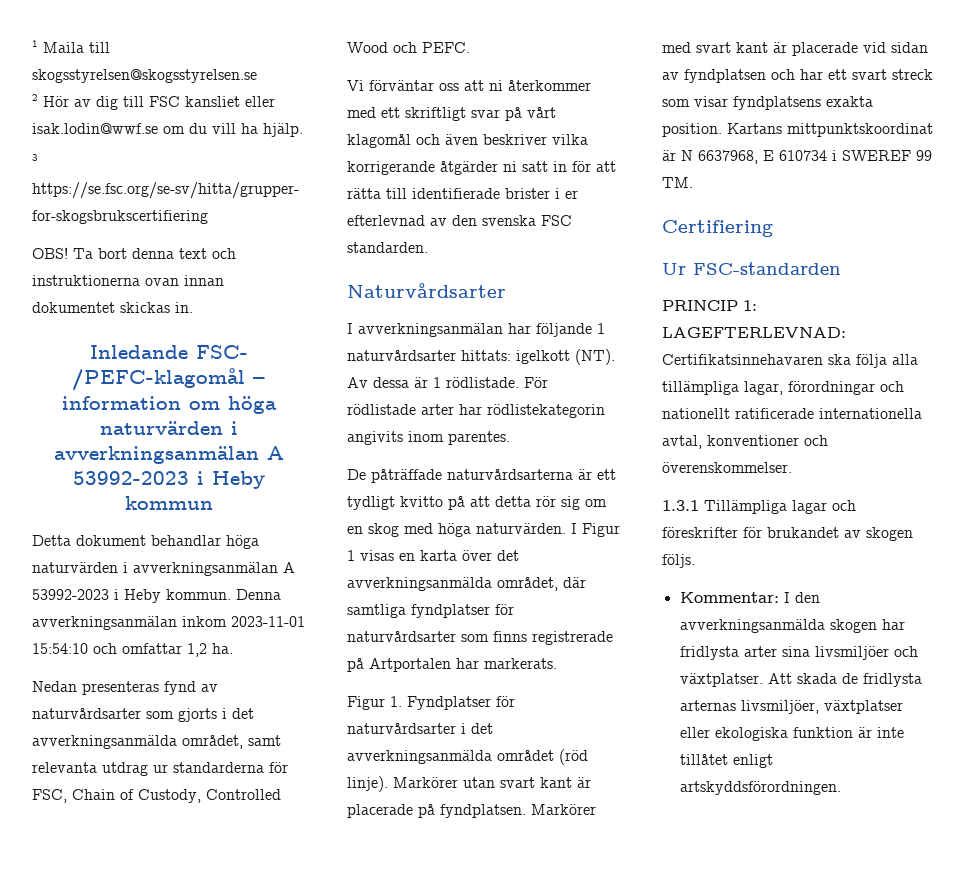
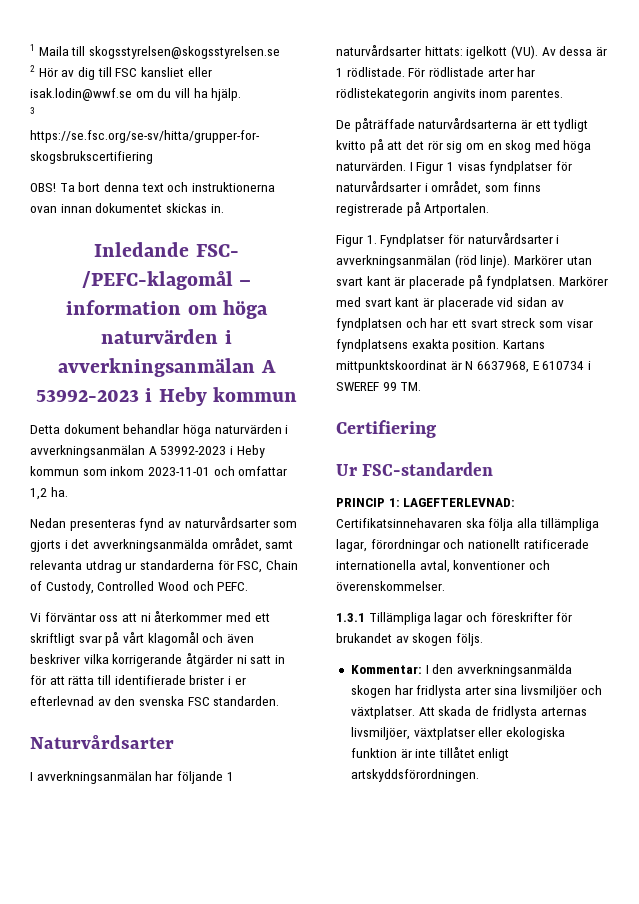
[166,589,281,600] [32,616,177,630] kommun. Denna avverkningsanmälan -> [30,466,107,476] kommun som
[32,643,88,654] 15:54:10 -> (210, 471) none
[575,349,615,365] (NT). -> [510,45,538,59] (VU).
[495,496,531,507] detta -> [405,140,424,150] det
[399,550,519,561] [347,577,586,591] [347,604,406,618] en karta över det avverkningsanmälda området, där samtliga -> (486, 166) none
(456, 636) none -> [424,181,482,195] i området,
[369,658,557,672] Artportalen har markerats. -> [424,203,490,216] Artportalen.
[471,723,493,734] [347,750,554,764] det avverkningsanmälda området -> [336,255,451,268] avverkningsanmälan

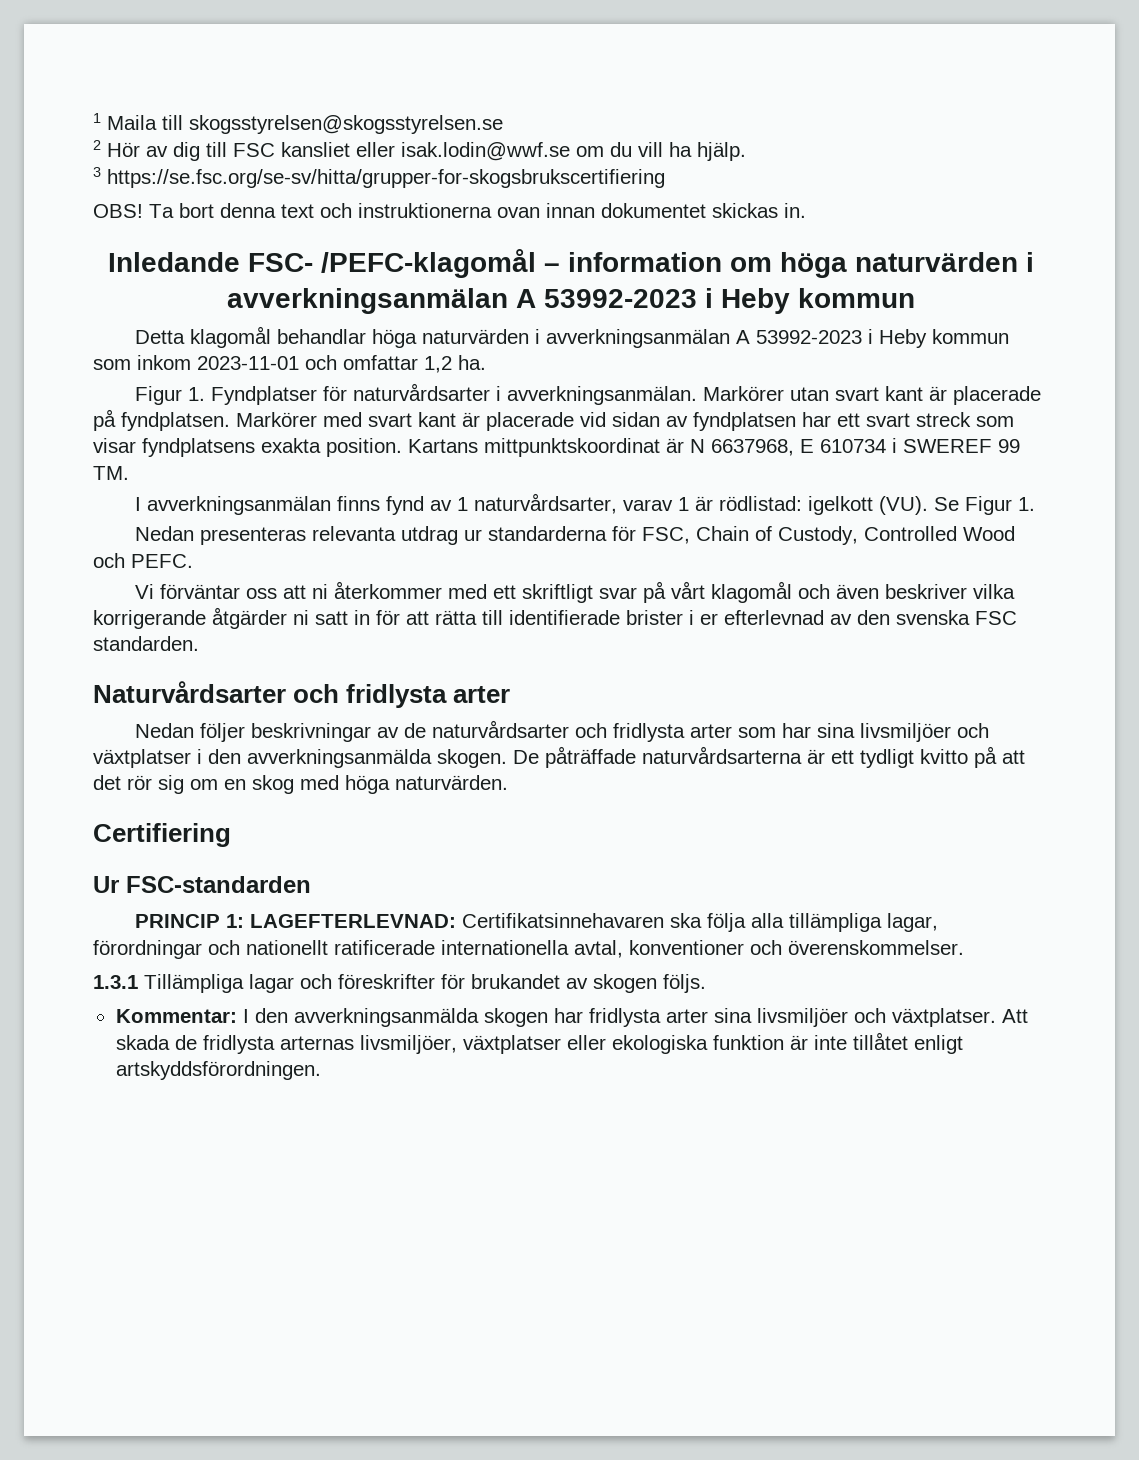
[63,424,120,434] dokument -> [189,326,271,348] klagomål
[30,517,298,531] [30,538,294,552] Nedan presenteras fynd av naturvårdsarter som gjorts i det avverkningsanmälda området, samt -> [134,383,1041,405] [93,409,1014,431] [93,438,1020,457] [93,466,129,480] [134,493,1035,515] [134,526,306,545] Figur 1. Fyndplatser för naturvårdsarter i avverkningsanmälan. Markörer utan svart kant är placerade på fyndplatsen. Markörer med svart kant är placerade vid sidan av fyndplatsen har ett svart streck som visar fyndplatsens exakta position. Kartans mittpunktskoordinat är N 6637968, E 610734 i SWEREF 99 TM. // I avverkningsanmälan finns fynd av 1 naturvårdsarter, varav 1 är rödlistad: igelkott (VU). Se Figur 1. // Nedan presenteras
[30,771,234,784] [336,45,607,59] [336,67,536,77] [336,88,563,101] // I avverkningsanmälan har följande 1 naturvårdsarter hittats: igelkott (VU). Av dessa är 1 rödlistade. För rödlistade arter har rödlistekategorin angivits inom parentes. // -> [293,684,511,708] [134,720,989,742] [93,749,507,768] och fridlysta arter // Nedan följer beskrivningar av de naturvårdsarter och fridlysta arter som har sina livsmiljöer och växtplatser i den avverkningsanmälda skogen.
[409,161,572,174] [336,181,541,195] [336,202,490,216] [336,233,560,247] [336,254,592,268] [336,275,608,289] [336,297,564,310] [336,318,593,331] [336,339,545,352] [336,360,591,373] [336,382,422,391] I Figur 1 visas fyndplatser för naturvårdsarter i området, som finns registrerade på Artportalen. // Figur 1. Fyndplatser för naturvårdsarter i avverkningsanmälan (röd linje). Markörer utan svart kant är placerade på fyndplatsen. Markörer med svart kant är placerade vid sidan av fyndplatsen och har ett svart streck som visar fyndplatsens exakta position. Kartans mittpunktskoordinat är N 6637968, E 610734 i SWEREF 99 TM. -> (508, 782) none

